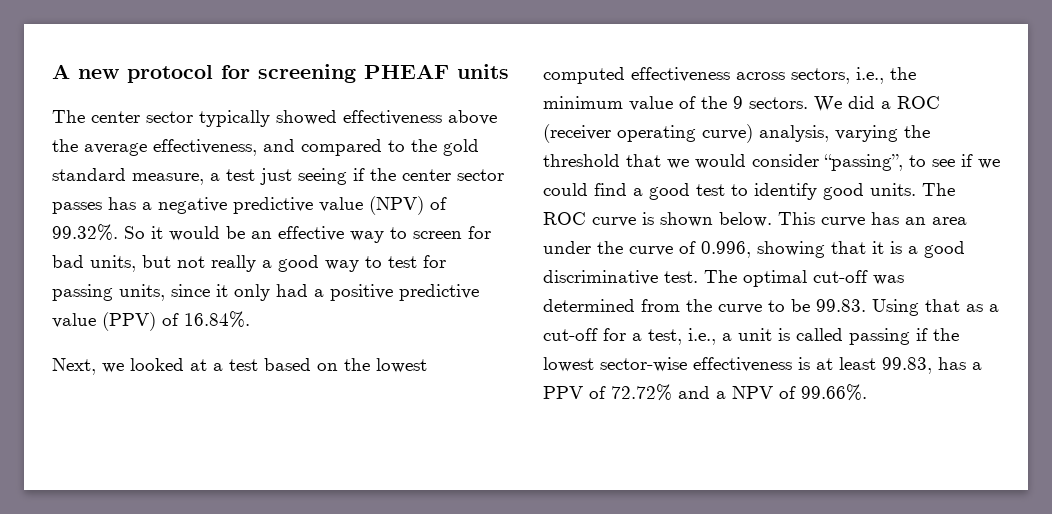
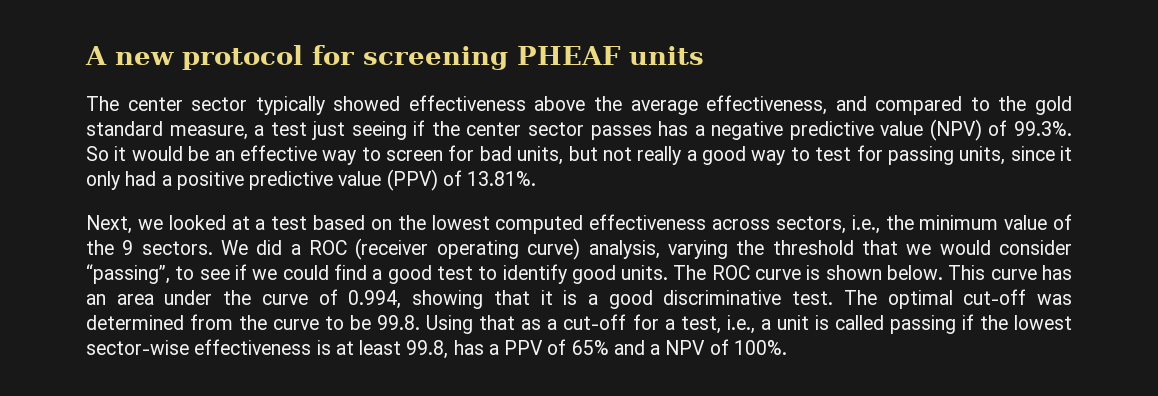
[52,224,118,241] 99.32%. -> [1013,121,1072,136] 99.3%.
[184,311,250,328] 16.84%. -> [467,171,537,186] 13.81%.
[701,241,751,258] 0.996, -> [348,290,402,309] 0.994,
[816,299,866,312] 99.83. -> [377,315,421,330] 99.8.
[882,357,932,374] 99.83, -> [406,340,449,359] 99.8,
[611,384,672,401] 72.72% -> [571,340,609,355] 65%
[801,384,867,401] 99.66%. -> [733,340,787,355] 100%.

